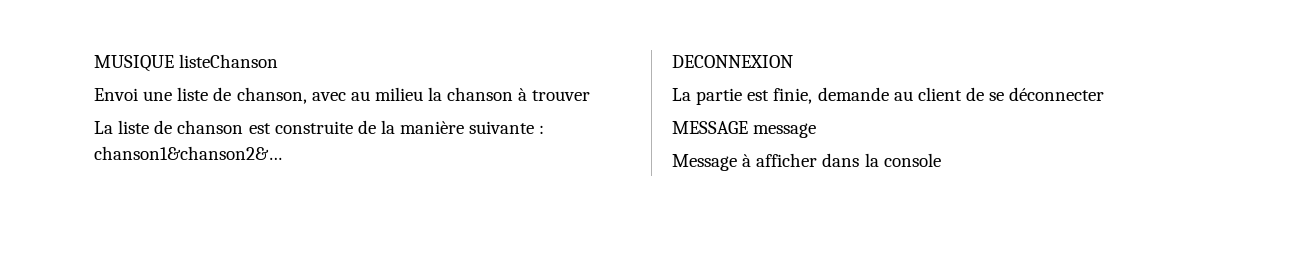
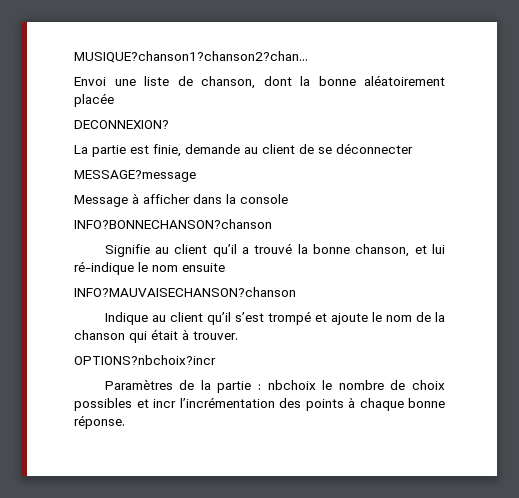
[94,54,279,72] MUSIQUE listeChanson -> [74,51,308,63] MUSIQUE?chanson1?chanson2?chan…
[311,87,591,101] [94,120,545,134] [94,146,282,160] [672,55,793,68] avec au milieu la chanson à trouver // La liste de chanson est construite de la manière suivante : chanson1&chanson2&… // DECONNEXION -> [263,75,445,86] [74,93,114,107] [74,120,169,129] dont la bonne aléatoirement placée // DECONNEXION?
[672,121,817,138] MESSAGE message -> [74,170,196,182] MESSAGE?message
(941, 160) none -> [74,219,272,229] [104,243,446,257] [74,261,225,275] [74,287,296,297] [104,311,445,325] [74,329,238,343] [74,355,216,365] [104,379,446,393] [74,397,445,411] [74,415,125,429] // INFO?BONNECHANSON?chanson // Signifie au client qu’il a trouvé la bonne chanson, et lui ré-indique le nom ensuite // INFO?MAUVAISECHANSON?chanson // Indique au client qu’il s’est trompé et ajoute le nom de la chanson qui était à trouver. // OPTIONS?nbchoix?incr // Paramètres de la partie : nbchoix le nombre de choix possibles et incr l’incrémentation des points à chaque bonne réponse.

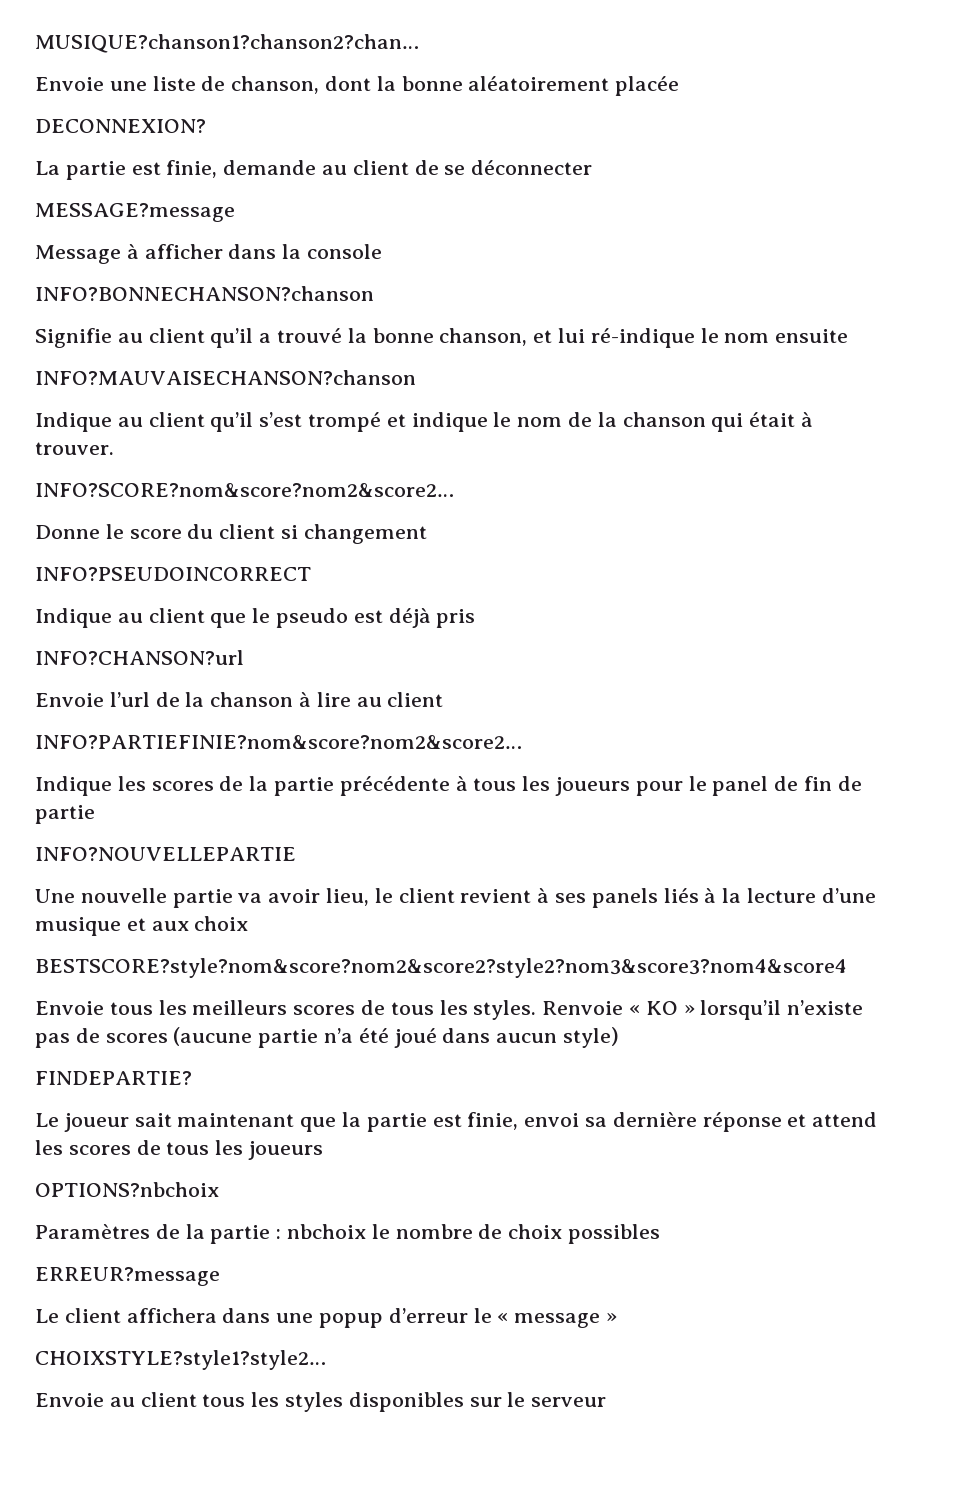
[74,77,106,86] Envoi -> [35,77,104,91] Envoie
[330,313,368,325] ajoute -> [411,412,488,432] indique
[74,355,216,365] OPTIONS?nbchoix?incr -> [35,483,454,497] [35,524,427,544] [35,567,311,581] [35,608,476,628] [35,650,244,665] [35,692,444,707] [35,735,522,749] [35,776,862,796] [35,805,95,824] [35,847,296,861] [35,888,876,908] [35,916,249,936] [35,958,847,978] [35,1000,864,1020] [35,1027,620,1048] [35,1071,192,1085] [35,1112,878,1132] [35,1140,324,1160] [35,1182,219,1197] INFO?SCORE?nom&score?nom2&score2… // Donne le score du client si changement // INFO?PSEUDOINCORRECT // Indique au client que le pseudo est déjà pris // INFO?CHANSON?url // Envoie l’url de la chanson à lire au client // INFO?PARTIEFINIE?nom&score?nom2&score2… // Indique les scores de la partie précédente à tous les joueurs pour le panel de fin de partie // INFO?NOUVELLEPARTIE // Une nouvelle partie va avoir lieu, le client revient à ses panels liés à la lecture d’une musique et aux choix // BESTSCORE?style?nom&score?nom2&score2?style2?nom3&score3?nom4&score4 // Envoie tous les meilleurs scores de tous les styles. Renvoie « KO » lorsqu’il n’existe pas de scores (aucune partie n’a été joué dans aucun style) // FINDEPARTIE? // Le joueur sait maintenant que la partie est finie, envoi sa dernière réponse et attend les scores de tous les joueurs // OPTIONS?nbchoix
[136,397,445,411] [74,415,125,429] et incr l’incrémentation des points à chaque bonne réponse. -> [35,1267,220,1286] [35,1308,618,1328] [35,1350,326,1370] [35,1392,607,1412] // ERREUR?message // Le client affichera dans une popup d’erreur le « message » // CHOIXSTYLE?style1?style2… // Envoie au client tous les styles disponibles sur le serveur

